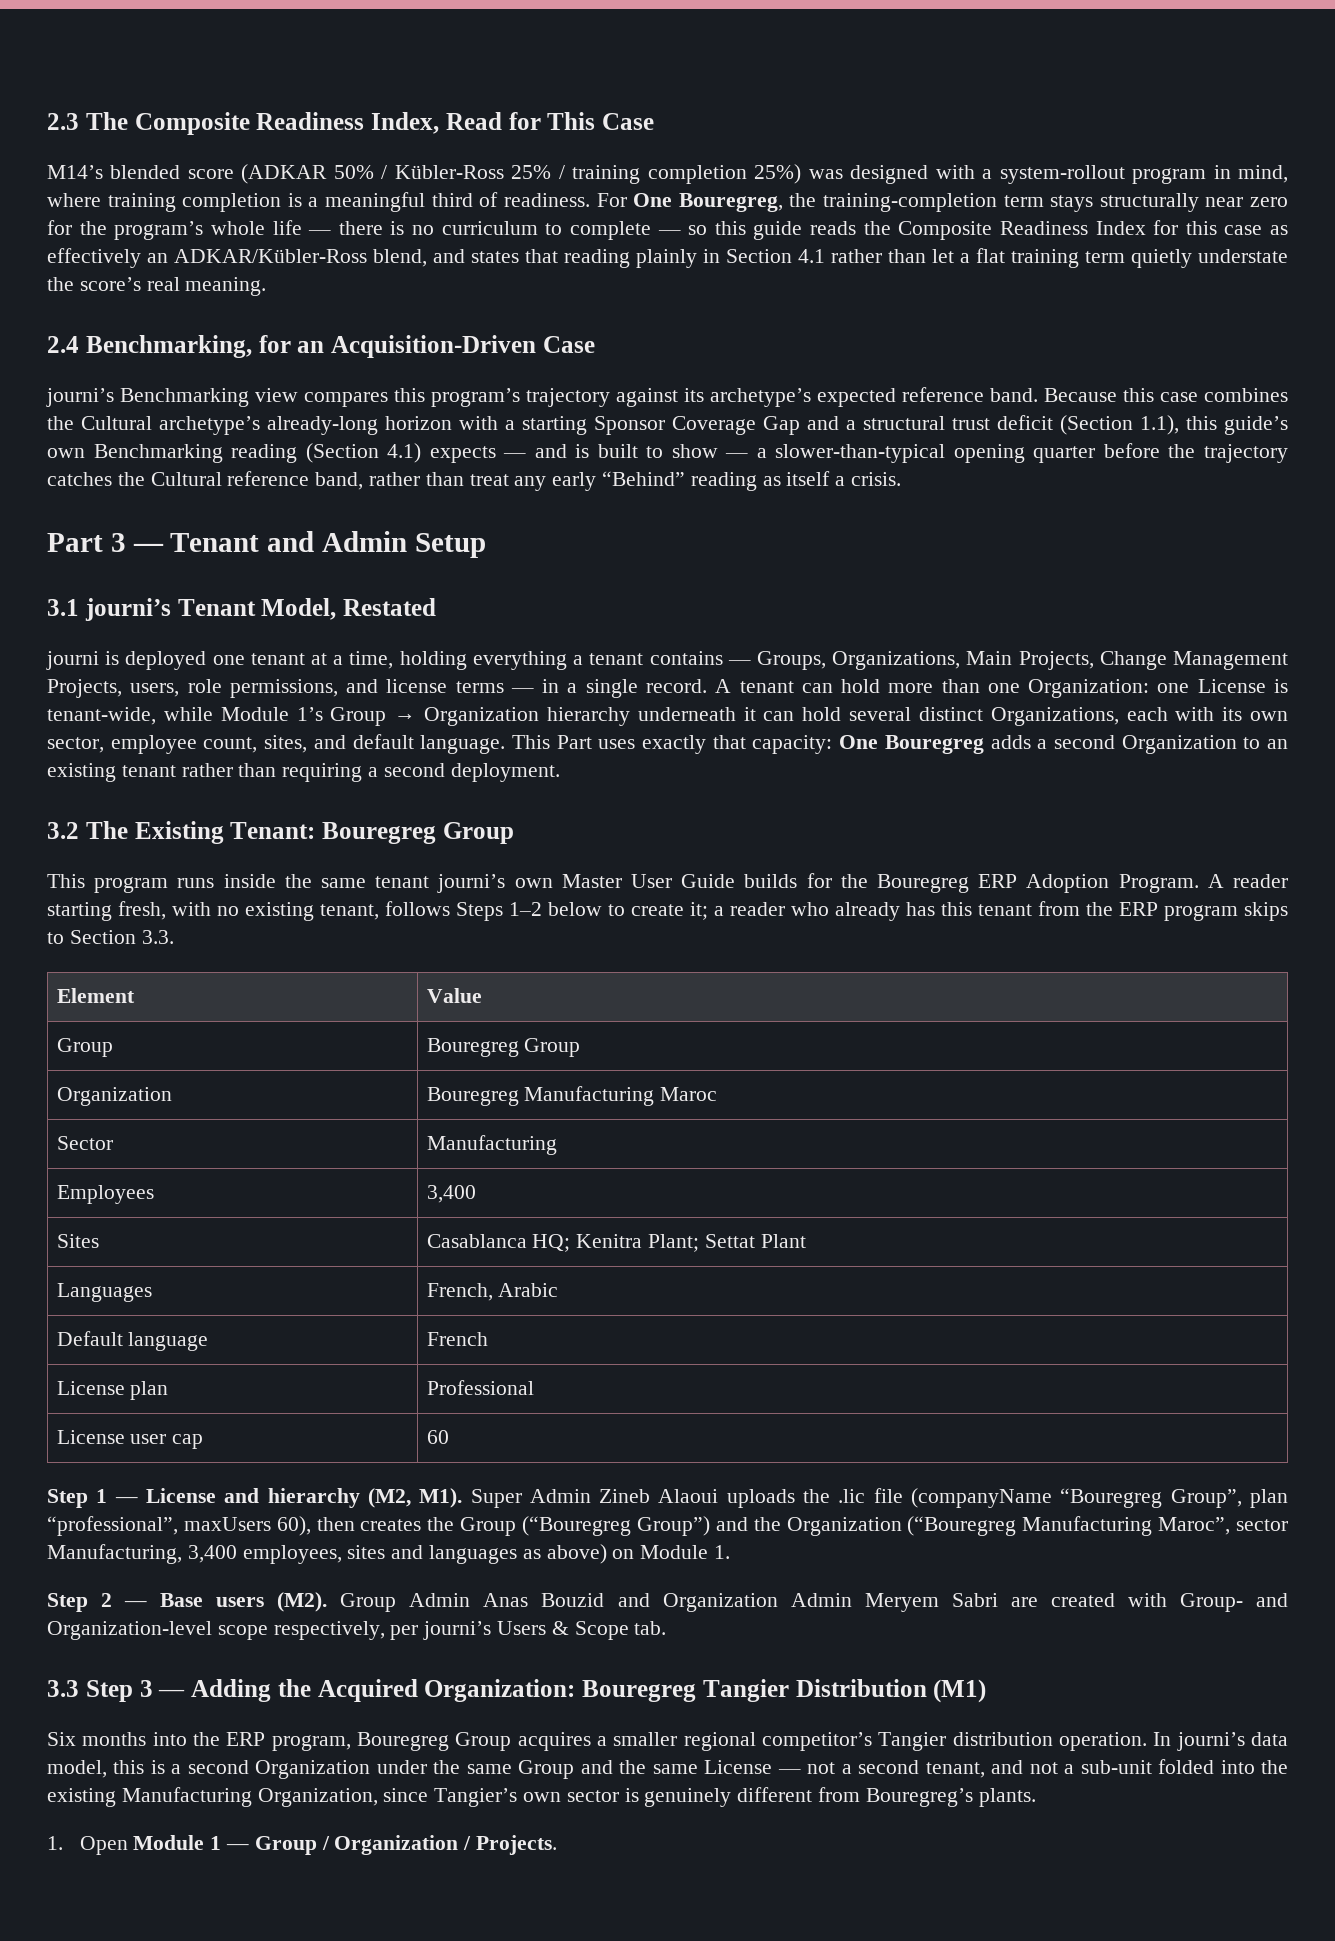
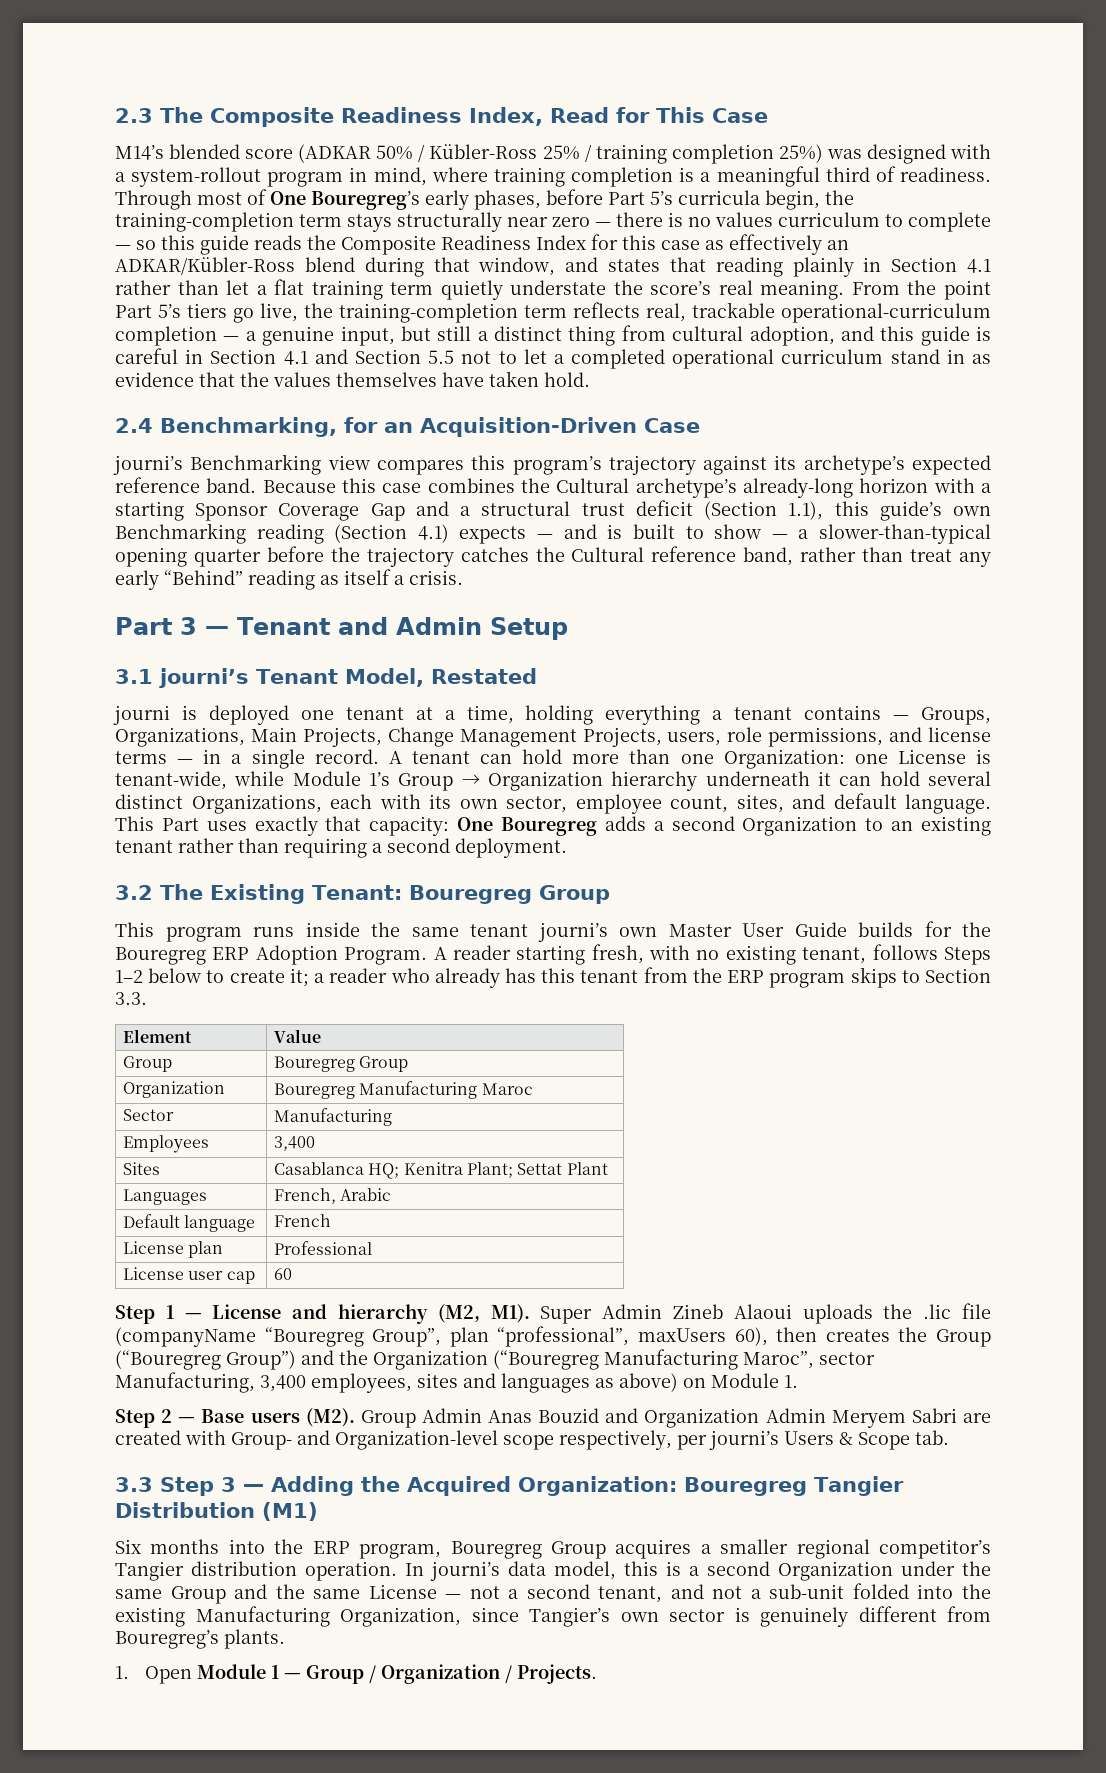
[596,193,783,212] For One Bouregreg, -> [115,189,820,210] Through most of One Bouregreg’s early phases, before Part 5’s curricula begin,
[47,220,302,240] for the program’s whole life -> (590, 222) none
(434, 230) none -> [715,212,773,227] values
[373,249,427,267] blend, -> [304,257,556,277] blend during that window,
(267, 286) none -> [851,280,991,300] [115,302,991,323] [115,325,991,346] [115,348,991,369] [115,371,590,387] From the point Part 5’s tiers go live, the training-completion term reflects real, trackable operational-curriculum completion — a genuine input, but still a distinct thing from cultural adoption, and this guide is careful in Section 4.1 and Section 5.5 not to let a completed operational curriculum stand in as evidence that the values themselves have taken hold.

